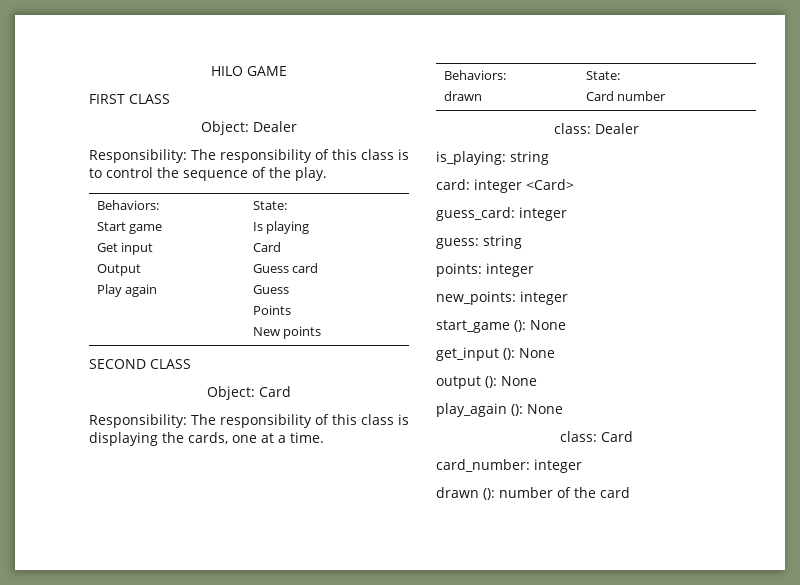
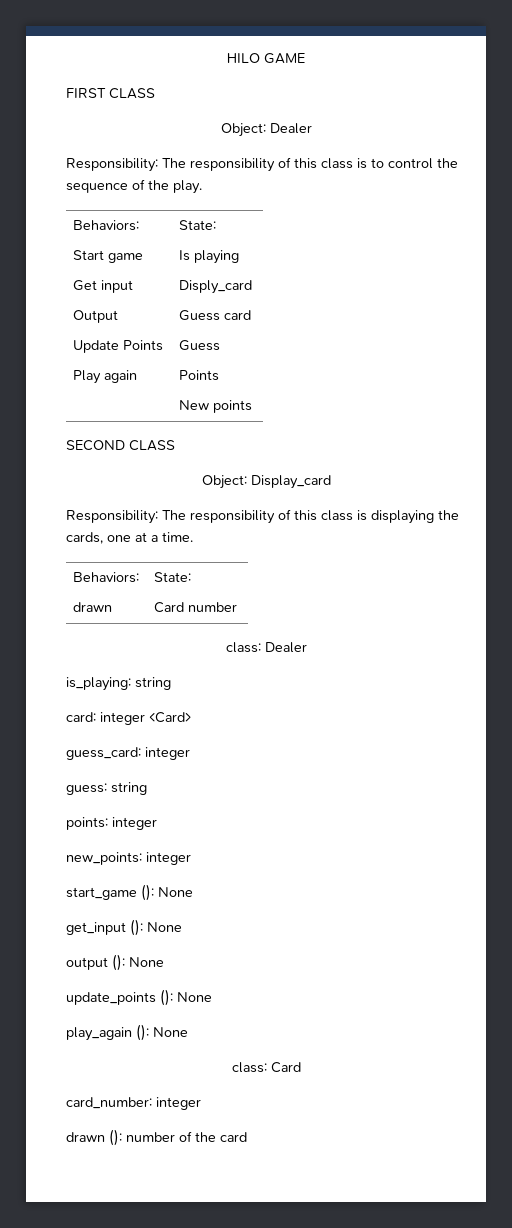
(141, 270) none -> [73,340,164,353] // Update Points
[252,242,281,252] Card -> [179,280,253,294] Disply_card
[259,386,291,397] Card -> [250,475,331,489] Display_card
(537, 381) none -> [66,989,212,1006] // update_points (): None

